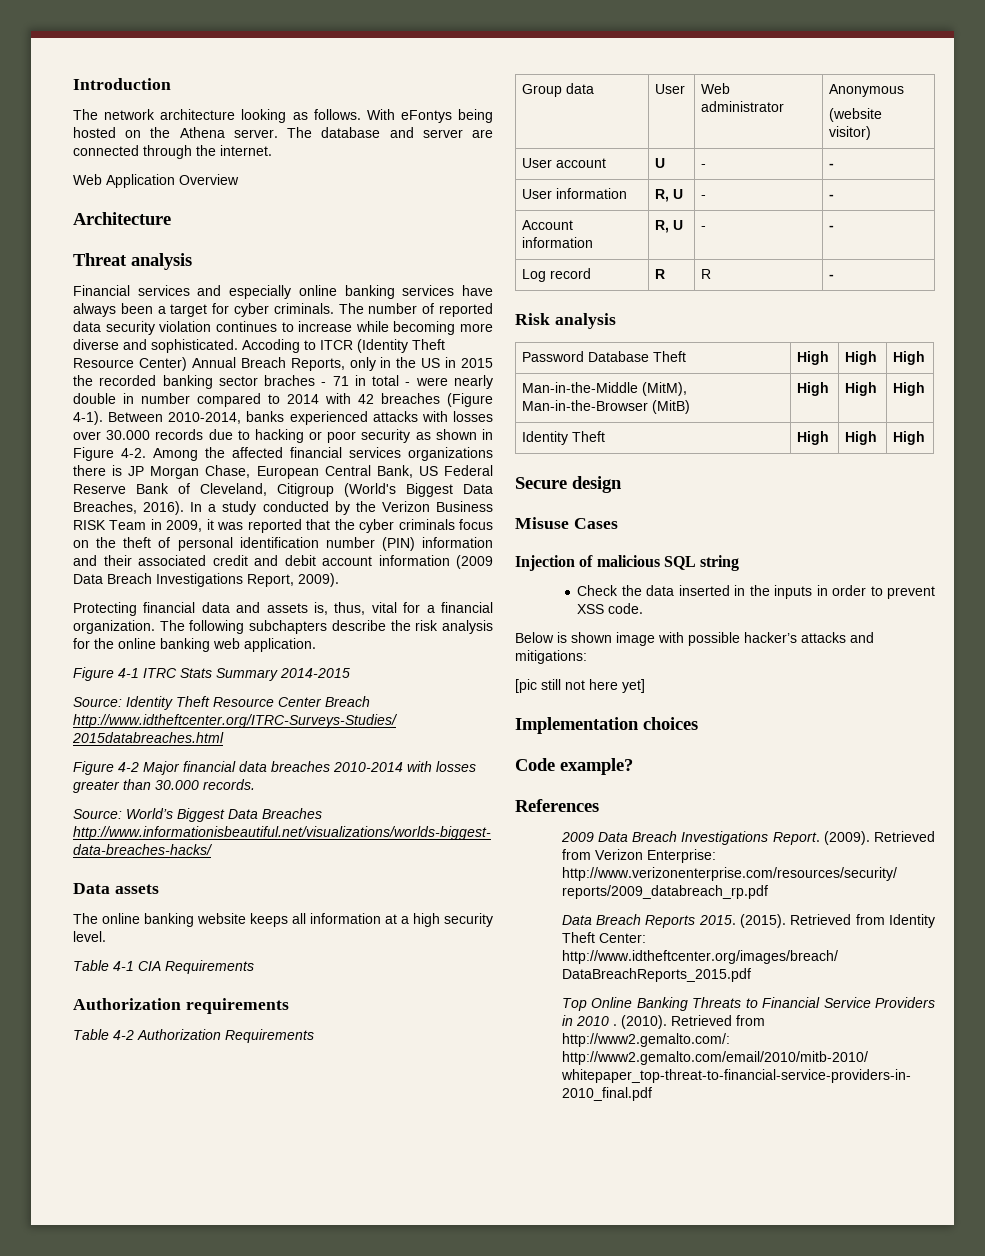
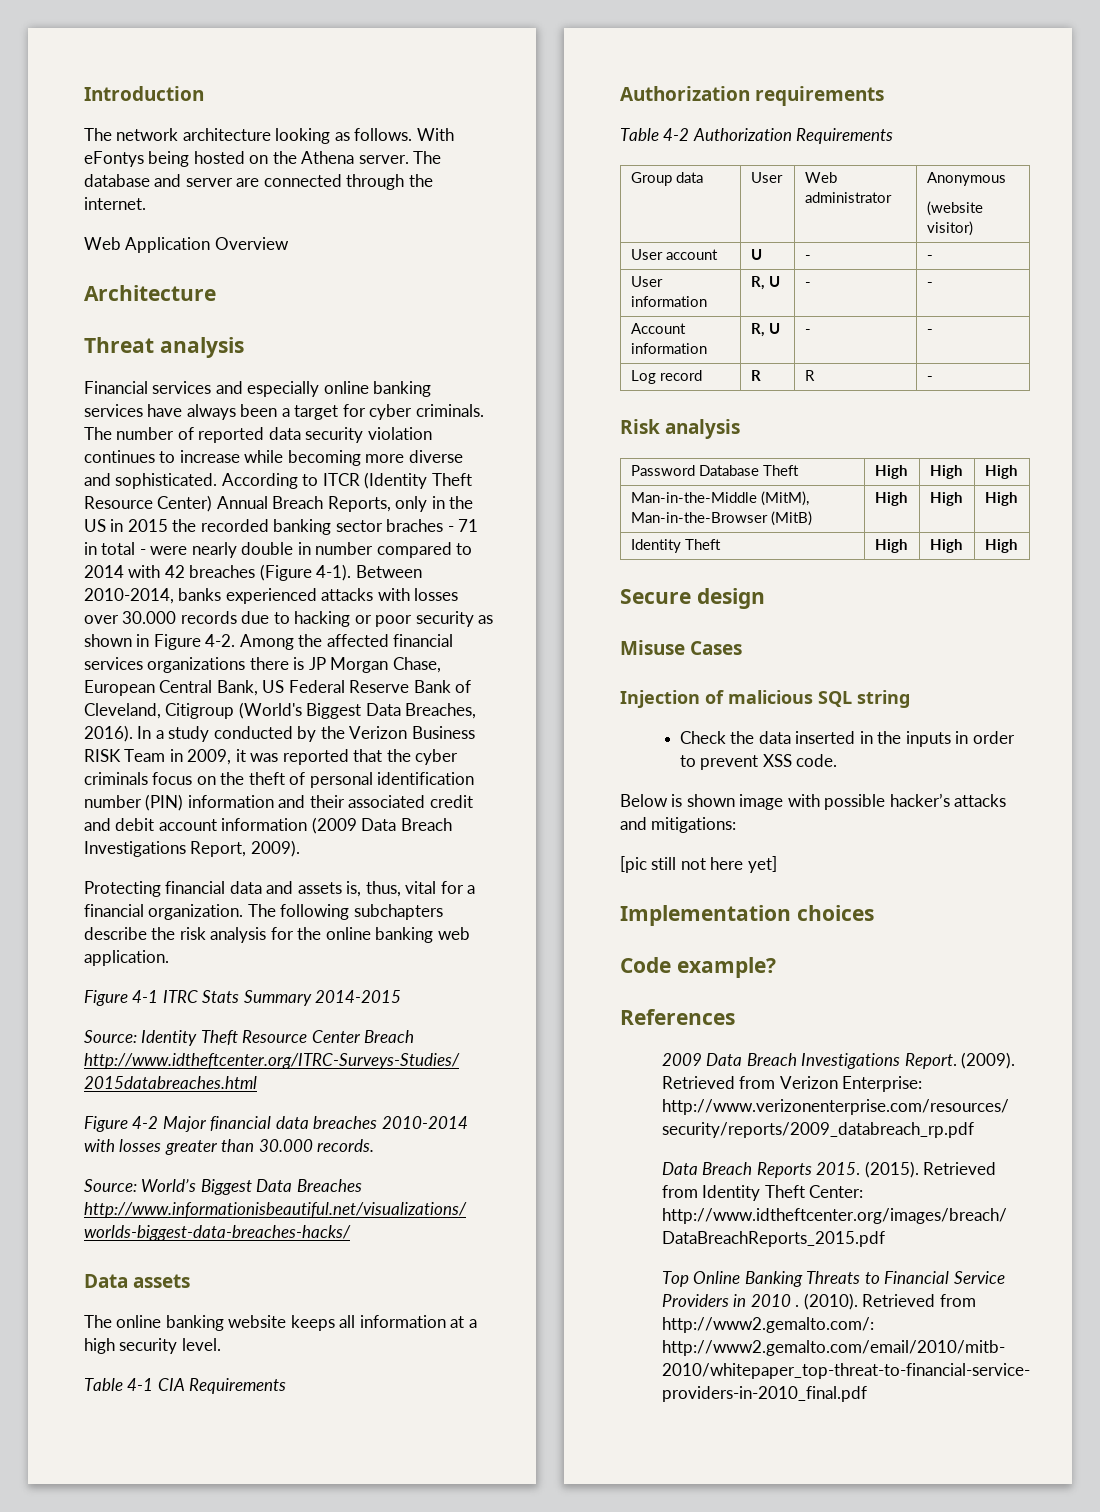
[242,339,300,353] Accoding -> [221,473,298,489] According

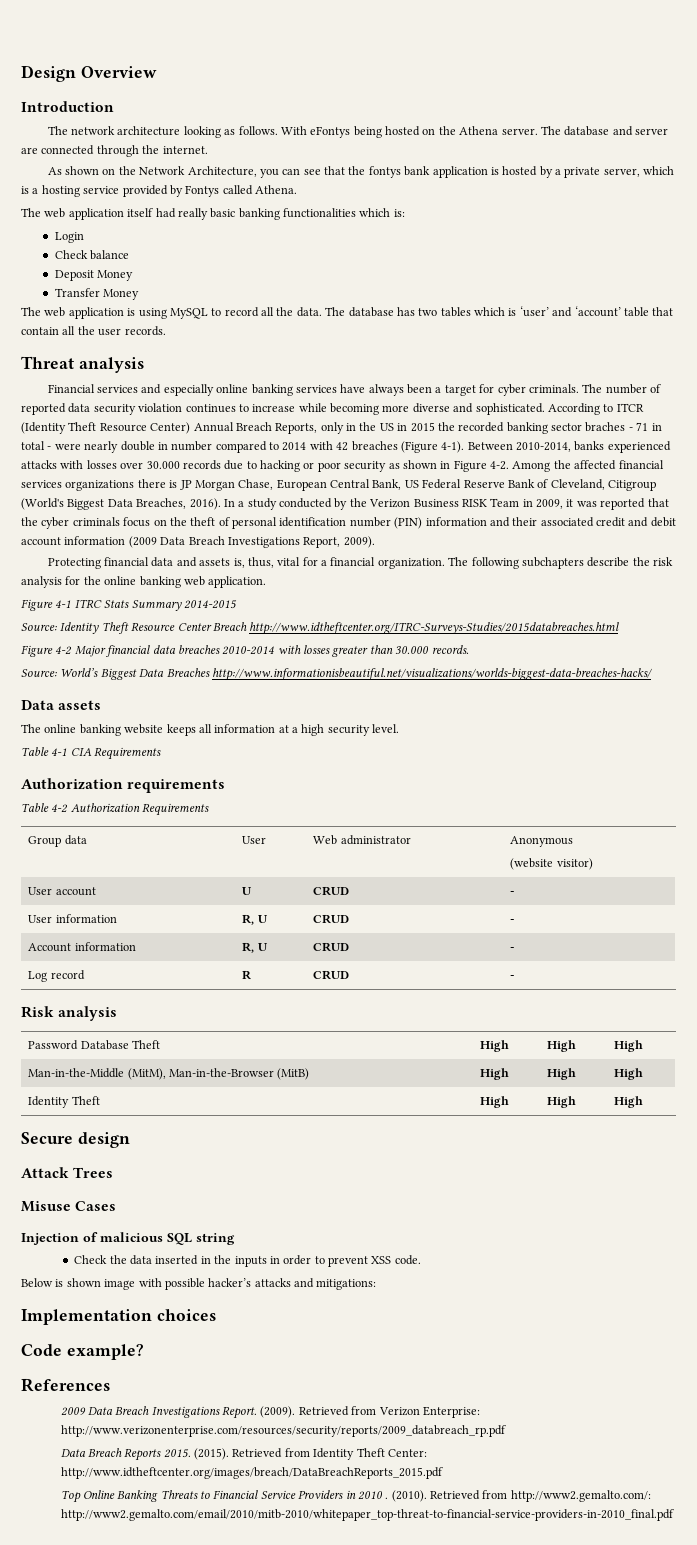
(84, 93) none -> [21,65,157,82] Design Overview //
[84,237,289,253] [84,285,216,301] Web Application Overview // Architecture -> [47,166,675,178] [21,185,297,197] [21,208,405,220] [54,232,84,243] [54,250,129,260] [54,270,133,281] [54,288,139,300] [21,306,674,319] [21,326,166,336] As shown on the Network Architecture, you can see that the fontys bank application is hosted by a private server, which is a hosting service provided by Fontys called Athena. // The web application itself had really basic banking functionalities which is: // Login // Check balance // Deposit Money // Transfer Money // The web application is using MySQL to record all the data. The database has two tables which is ‘user’ and ‘account’ table that contain all the user records.
[804,255,811,260] - -> [313,886,350,896] CRUD
[804,282,811,287] - -> [313,914,350,924] CRUD
[804,329,811,334] - -> [313,942,350,952] CRUD
[804,370,815,381] R -> [313,970,350,980] CRUD
(765, 598) none -> [21,1167,114,1178] // Attack Trees
[620,856,777,873] // [pic still not here yet] -> (377, 1284) none

